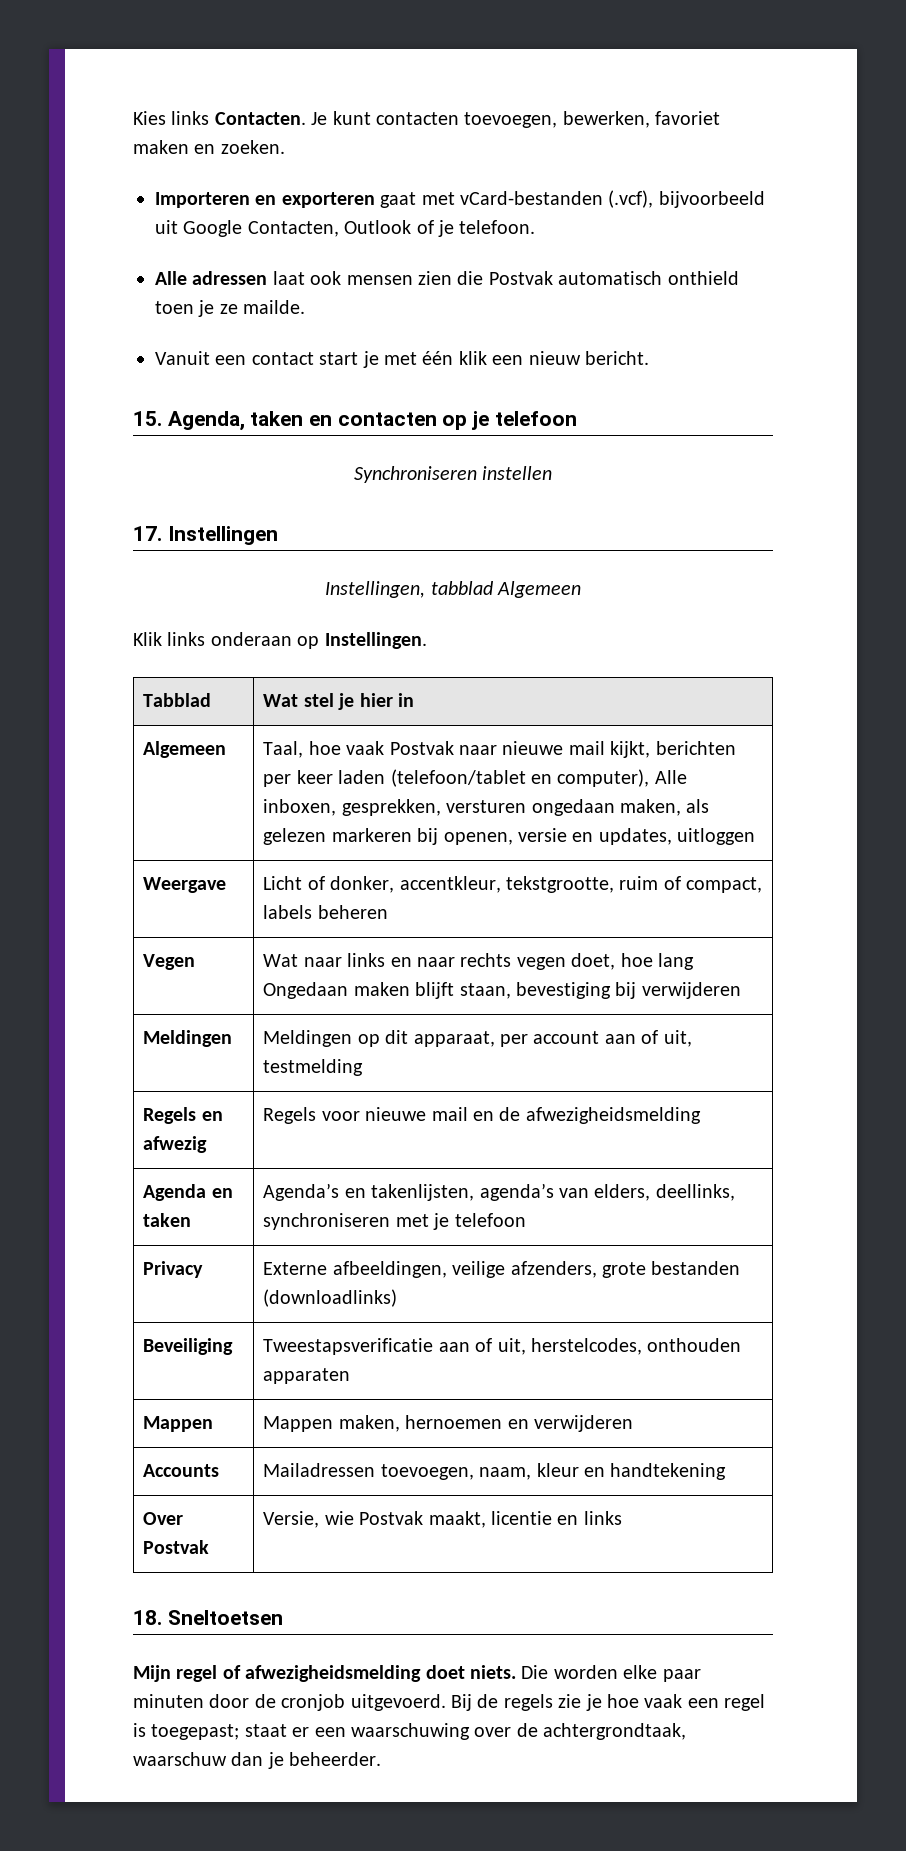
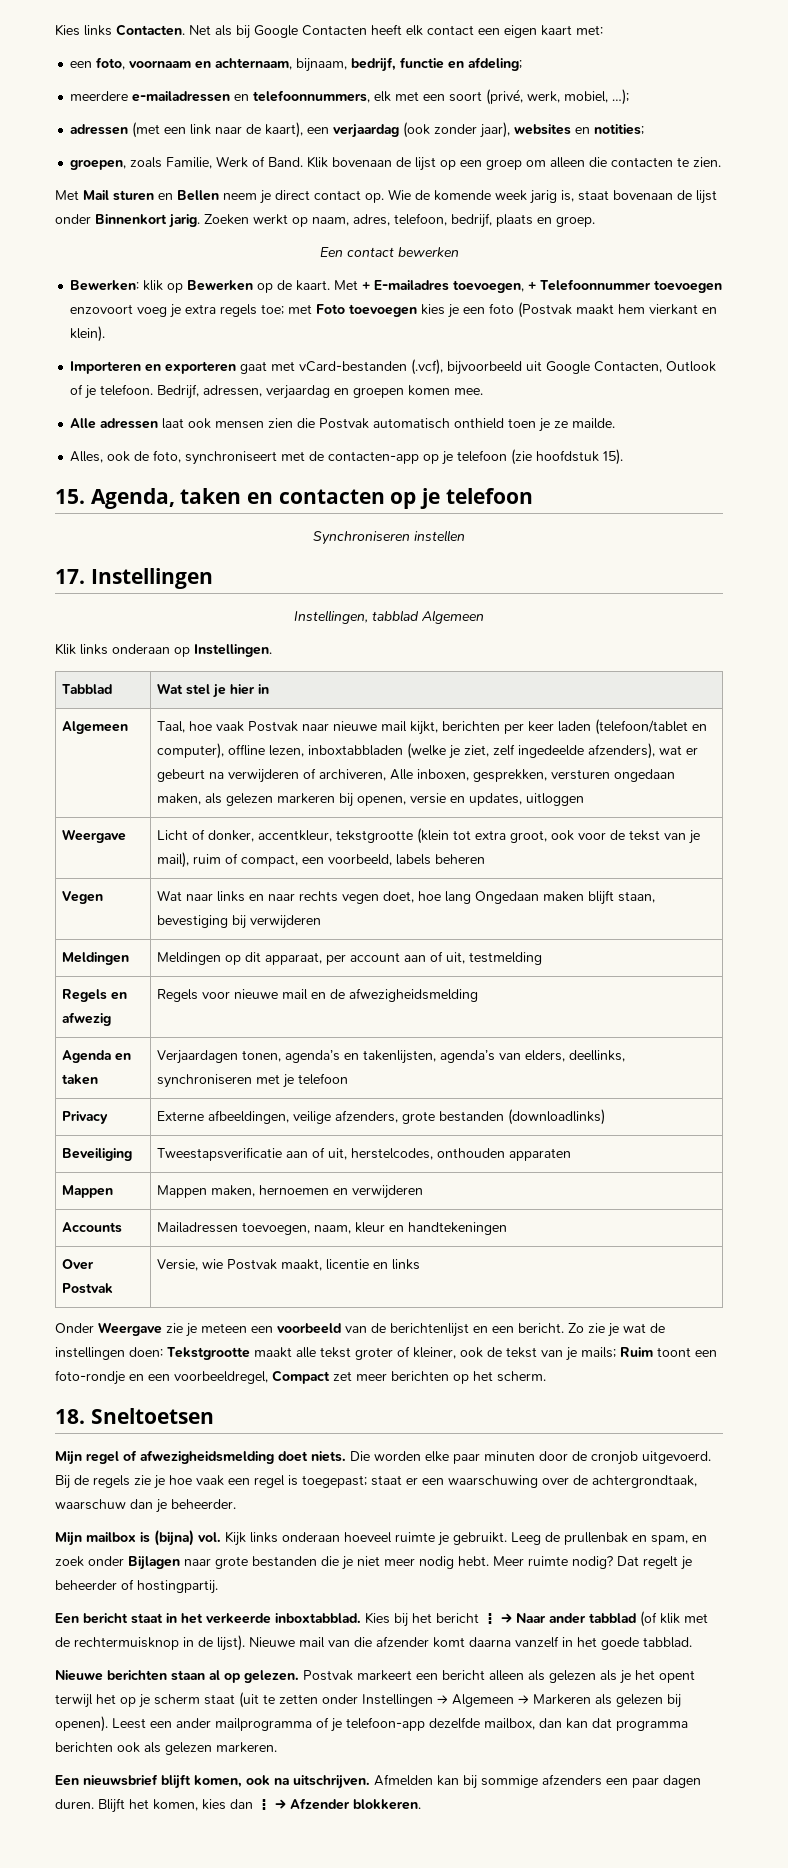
[311,111,721,128] [133,140,285,154] Je kunt contacten toevoegen, bewerken, favoriet maken en zoeken. -> [189,24,603,39] [70,57,523,72] [70,89,630,105] [70,122,645,138] [70,156,722,171] [55,189,717,204] [55,213,595,228] [319,247,459,257] [70,279,723,293] [70,302,718,318] [70,326,106,342] Net als bij Google Contacten heeft elk contact een eigen kaart met: // een foto, voornaam en achternaam, bijnaam, bedrijf, functie en afdeling; // meerdere e-mailadressen en telefoonnummers, elk met een soort (privé, werk, mobiel, …); // adressen (met een link naar de kaart), een verjaardag (ook zonder jaar), websites en notities; // groepen, zoals Familie, Werk of Band. Klik bovenaan de lijst op een groep om alleen die contacten te zien. // Met Mail sturen en Bellen neem je direct contact op. Wie de komende week jarig is, staat bovenaan de lijst onder Binnenkort jarig. Zoeken werkt op naam, adres, telefoon, bedrijf, plaats en groep. // Een contact bewerken // Bewerken: klik op Bewerken op de kaart. Met + E-mailadres toevoegen, + Telefoonnummer toevoegen enzovoort voeg je extra regels toe; met Foto toevoegen kies je een foto (Postvak maakt hem vierkant en klein).
(536, 227) none -> [157,384,484,399] Bedrijf, adressen, verjaardag en groepen komen mee.
[155,351,649,368] Vanuit een contact start je met één klik een nieuw bericht. -> [70,449,624,465] Alles, ook de foto, synchroniseert met de contacten-app op je telefoon (zie hoofdstuk 15).
(650, 778) none -> [228,743,699,759] [157,768,387,783] offline lezen, inboxtabbladen (welke je ziet, zelf ingedeelde afzenders), wat er gebeurt na verwijderen of archiveren,
[505,876,614,893] tekstgrootte, -> [336,828,701,844] [157,852,190,868] tekstgrootte (klein tot extra groot, ook voor de tekst van je mail),
(763, 885) none -> [302,854,393,866] een voorbeeld,
[263,1183,340,1201] Agenda’s -> [157,1050,341,1064] Verjaardagen tonen, agenda’s
[610,1463,727,1480] handtekening -> [408,1222,508,1235] handtekeningen
(622, 1518) none -> [55,1322,665,1337] [55,1346,717,1361] [55,1370,546,1385] // Onder Weergave zie je meteen een voorbeeld van de berichtenlijst en een bericht. Zo zie je wat de instellingen doen: Tekstgrootte maakt alle tekst groter of kleiner, ook de tekst van je mails; Ruim toont een foto-rondje en een voorbeeldregel, Compact zet meer berichten op het scherm.
(382, 1759) none -> [55,1530,707,1546] [55,1556,692,1570] [55,1579,218,1594] [55,1611,708,1627] [55,1635,692,1651] [55,1670,695,1684] [55,1692,681,1708] [55,1716,688,1732] [55,1742,277,1755] [55,1774,701,1789] [55,1798,421,1813] // Mijn mailbox is (bijna) vol. Kijk links onderaan hoeveel ruimte je gebruikt. Leeg de prullenbak en spam, en zoek onder Bijlagen naar grote bestanden die je niet meer nodig hebt. Meer ruimte nodig? Dat regelt je beheerder of hostingpartij. // Een bericht staat in het verkeerde inboxtabblad. Kies bij het bericht ⋮ → Naar ander tabblad (of klik met de rechtermuisknop in de lijst). Nieuwe mail van die afzender komt daarna vanzelf in het goede tabblad. // Nieuwe berichten staan al op gelezen. Postvak markeert een bericht alleen als gelezen als je het opent terwijl het op je scherm staat (uit te zetten onder Instellingen → Algemeen → Markeren als gelezen bij openen). Leest een ander mailprogramma of je telefoon-app dezelfde mailbox, dan kan dat programma berichten ook als gelezen markeren. // Een nieuwsbrief blijft komen, ook na uitschrijven. Afmelden kan bij sommige afzenders een paar dagen duren. Blijft het komen, kies dan ⋮ → Afzender blokkeren.

